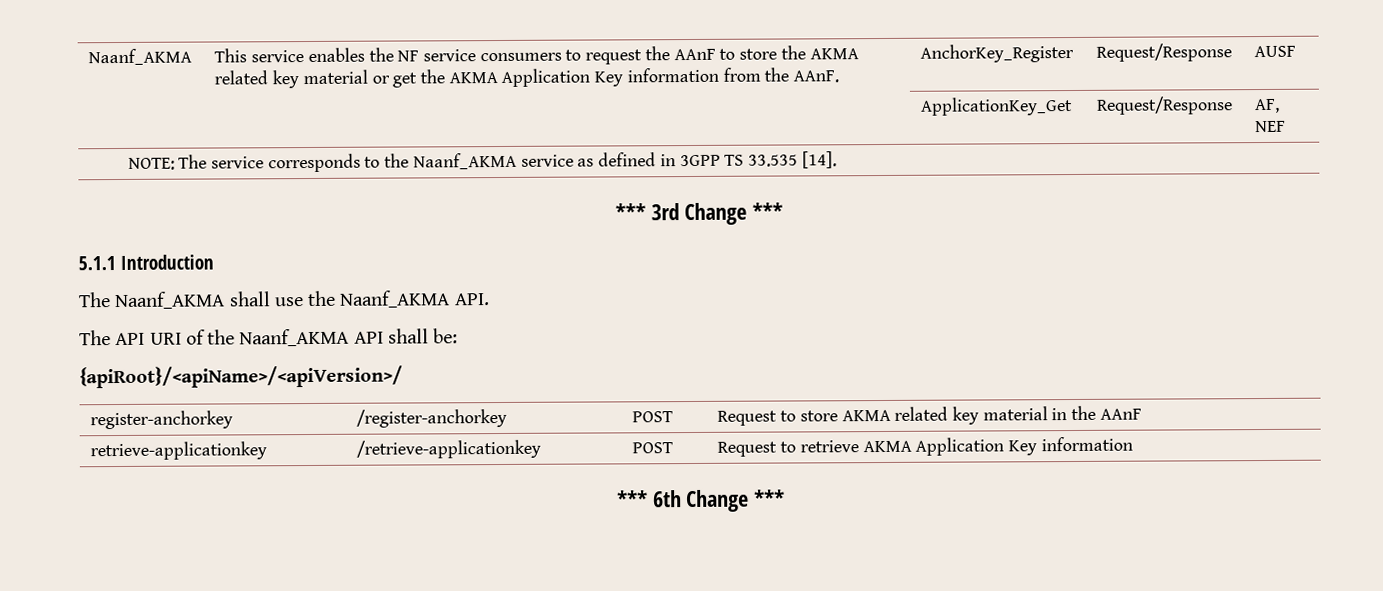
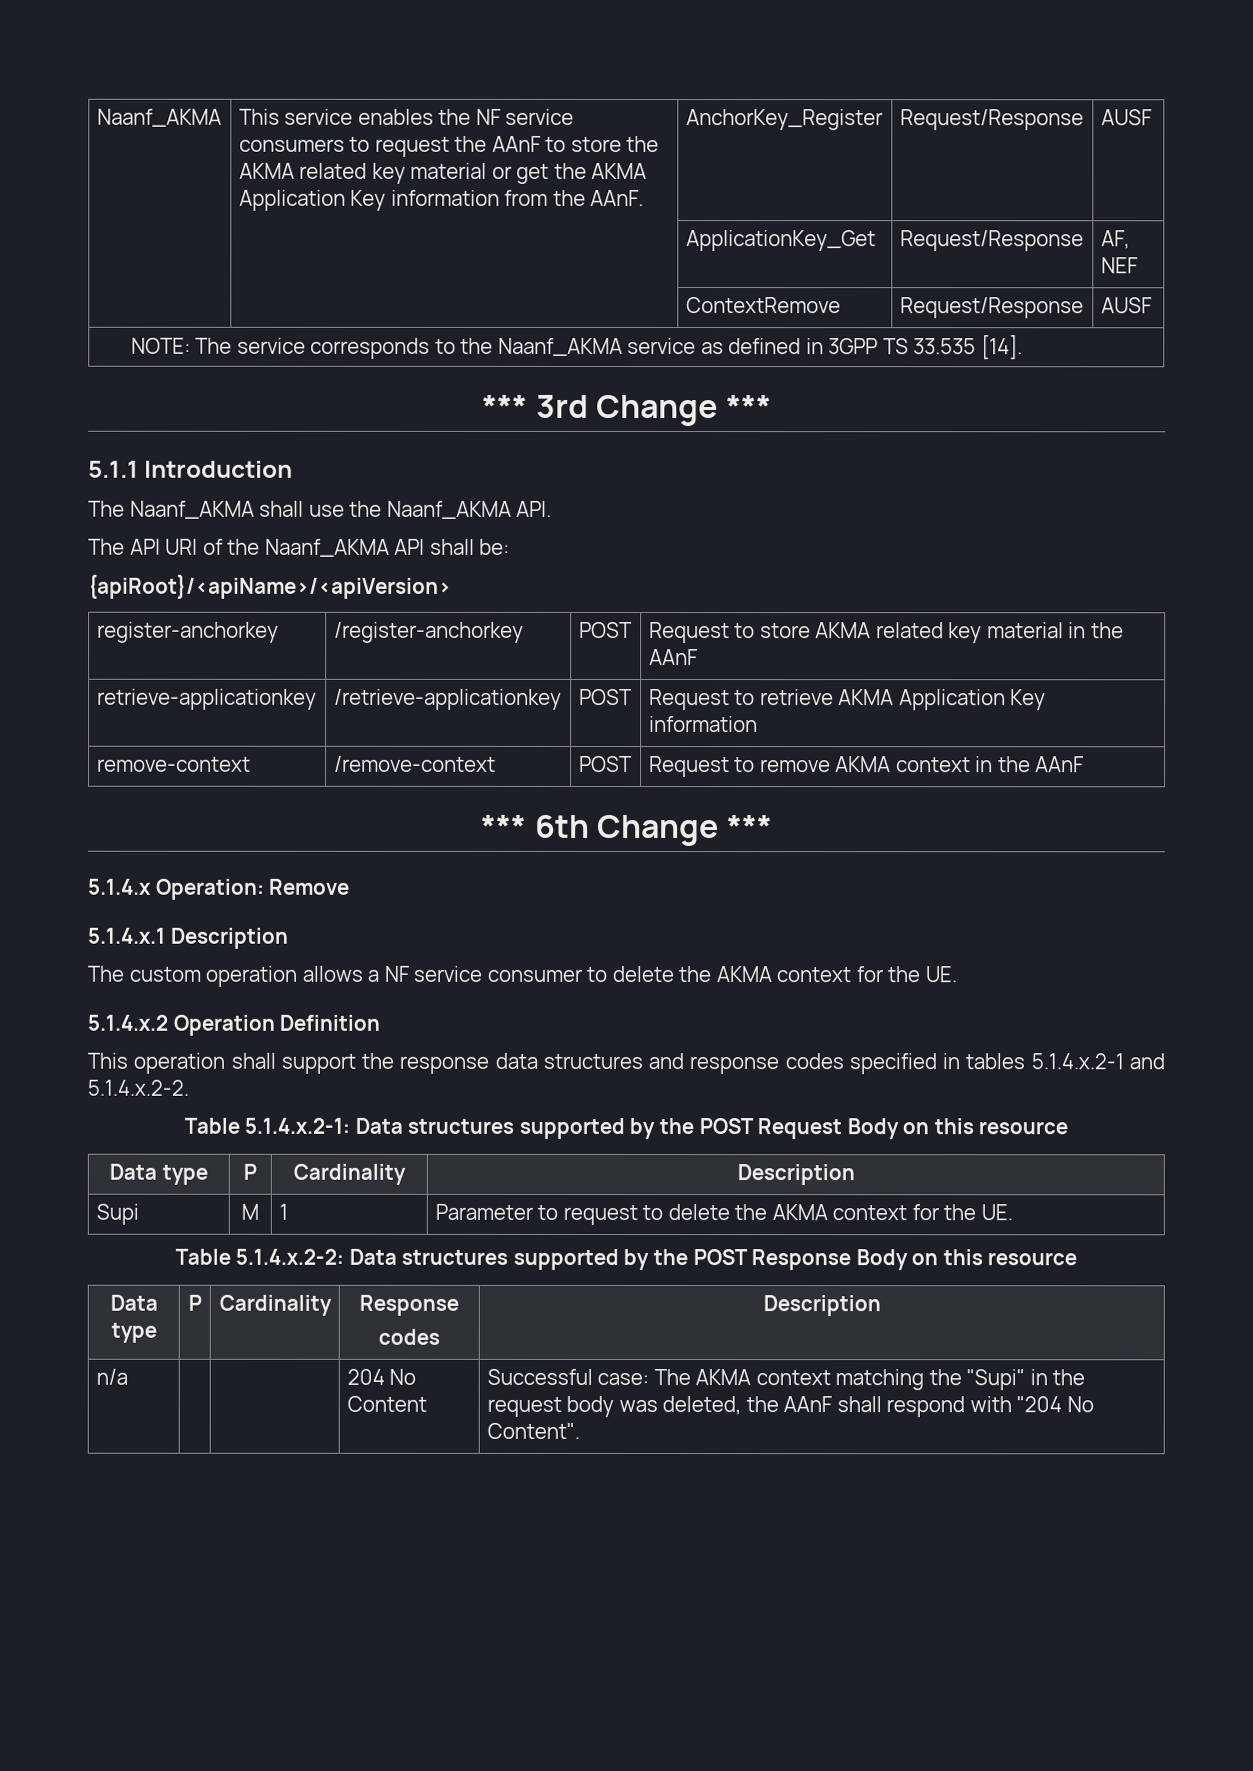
(1287, 126) none -> [685,297,841,314] [899,297,1084,319] [1100,297,1152,314] // | | ContextRemove | Request/Response | AUSF
[79,365,403,389] {apiRoot}/<apiName>/<apiVersion>/ -> [88,574,452,599] {apiRoot}/<apiName>/<apiVersion>
[616,489,786,513] // *** 6th Change *** -> [96,756,251,772] [333,755,496,772] [578,755,633,773] [648,756,1085,778] [481,814,773,847] [87,878,351,900] [87,927,288,949] [87,965,958,987] [87,1014,381,1036] [87,1052,1165,1075] [87,1079,189,1096] [183,1117,1069,1140] [109,1163,208,1185] [243,1163,257,1180] [293,1163,406,1185] [736,1164,855,1186] [95,1203,139,1225] [241,1203,259,1220] [278,1203,288,1220] [434,1203,1013,1226] [174,1248,1078,1271] [109,1294,158,1311] [110,1322,157,1343] [187,1294,202,1311] [218,1294,332,1316] [359,1294,459,1316] [378,1328,440,1345] [762,1295,881,1317] [95,1368,128,1385] [346,1368,417,1385] [346,1395,427,1412] [486,1368,1086,1391] [486,1395,1094,1418] [486,1422,580,1439] // remove-context | /remove-context | POST | Request to remove AKMA context in the AAnF // *** 6th Change *** // 5.1.4.x Operation: Remove // 5.1.4.x.1 Description // The custom operation allows a NF service consumer to delete the AKMA context for the UE. // 5.1.4.x.2 Operation Definition // This operation shall support the response data structures and response codes specified in tables 5.1.4.x.2-1 and 5.1.4.x.2-2. // Table 5.1.4.x.2-1: Data structures supported by the POST Request Body on this resource // Data type | P | Cardinality | Description // Supi | M | 1 | Parameter to request to delete the AKMA context for the UE. // Table 5.1.4.x.2-2: Data structures supported by the POST Response Body on this resource // Data type | P | Cardinality | Response // codes | Description // n/a | | | 204 No Content | Successful case: The AKMA context matching the "Supi" in the request body was deleted, the AAnF shall respond with "204 No Content".

